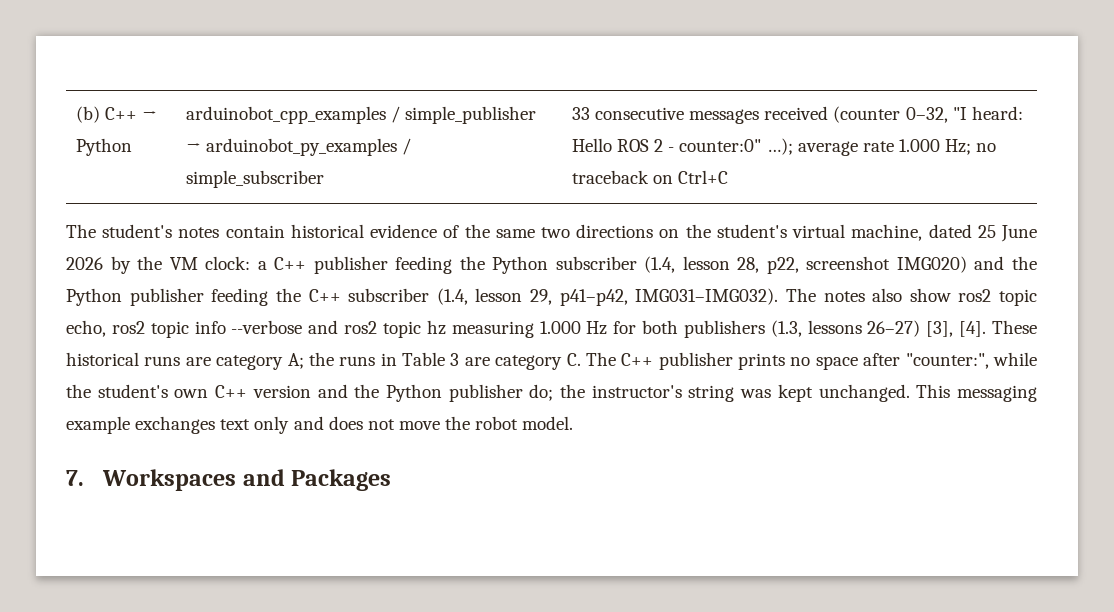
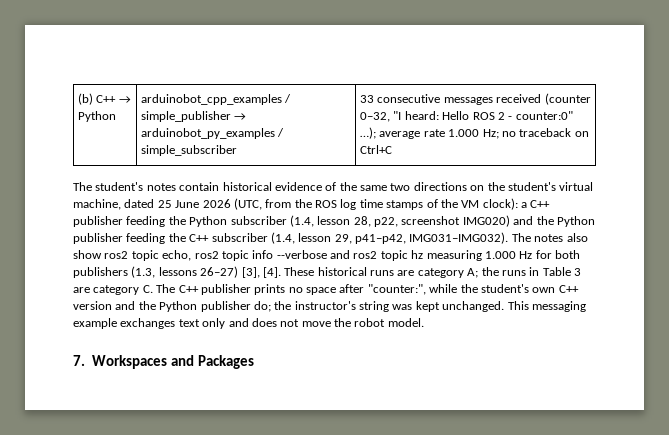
[110,256,131,274] by -> [233,198,438,210] (UTC, from the ROS log time stamps of
[205,256,251,270] clock: -> [482,198,518,210] clock):

